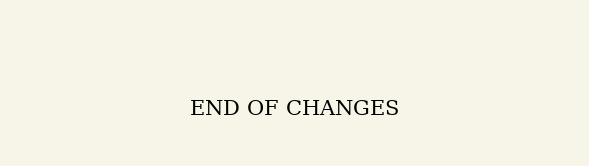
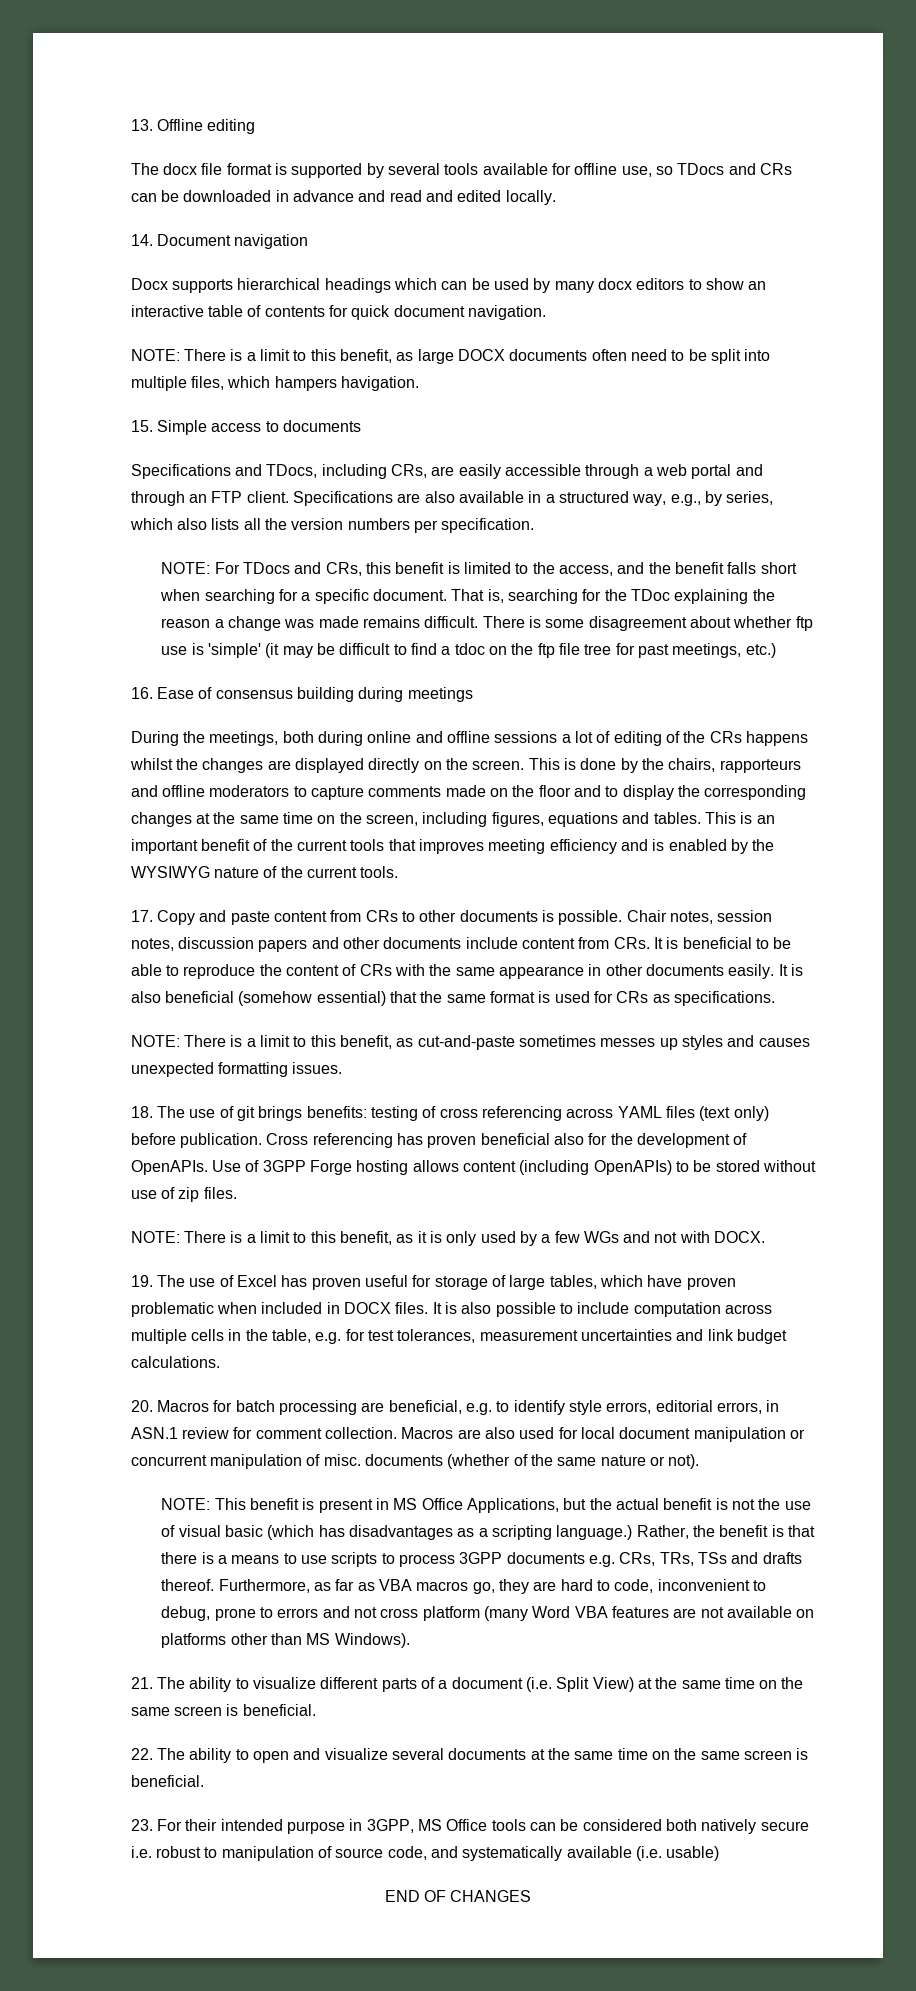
(190, 107) none -> [130,119,256,134] [130,163,792,178] [130,190,556,205] [130,234,309,249] [130,278,767,293] [130,305,546,320] [130,349,771,364] [130,376,420,391] [130,420,362,435] [130,464,763,479] [130,491,774,506] [129,518,535,533] [161,562,797,576] [160,589,775,604] [161,616,813,631] [161,643,776,658] [130,687,473,702] [130,731,808,746] [129,758,801,773] [130,785,807,800] [130,812,775,827] [130,839,775,854] [130,866,399,878] [130,910,773,925] [130,937,792,952] [130,964,803,979] [130,991,775,1006] [130,1035,810,1050] [130,1062,343,1077] [130,1106,769,1121] [130,1133,748,1148] [130,1160,816,1175] [130,1187,237,1202] [130,1231,766,1246] [130,1275,736,1290] [130,1302,772,1317] [130,1329,787,1344] [130,1356,220,1368] [130,1400,780,1415] [130,1427,805,1442] [130,1454,700,1469] [161,1498,811,1513] [161,1525,815,1540] [161,1552,802,1567] [161,1579,766,1594] [161,1606,815,1621] [161,1633,410,1648] [130,1677,804,1692] [130,1704,316,1716] [130,1748,809,1763] [130,1775,204,1787] [130,1819,809,1834] [130,1846,720,1861] 13. Offline editing // The docx file format is supported by several tools available for offline use, so TDocs and CRs can be downloaded in advance and read and edited locally. // 14. Document navigation // Docx supports hierarchical headings which can be used by many docx editors to show an interactive table of contents for quick document navigation. // NOTE: There is a limit to this benefit, as large DOCX documents often need to be split into multiple files, which hampers havigation. // 15. Simple access to documents // Specifications and TDocs, including CRs, are easily accessible through a web portal and through an FTP client. Specifications are also available in a structured way, e.g., by series, which also lists all the version numbers per specification. // NOTE: For TDocs and CRs, this benefit is limited to the access, and the benefit falls short when searching for a specific document. That is, searching for the TDoc explaining the reason a change was made remains difficult. There is some disagreement about whether ftp use is 'simple' (it may be difficult to find a tdoc on the ftp file tree for past meetings, etc.) // 16. Ease of consensus building during meetings // During the meetings, both during online and offline sessions a lot of editing of the CRs happens whilst the changes are displayed directly on the screen. This is done by the chairs, rapporteurs and offline moderators to capture comments made on the floor and to display the corresponding changes at the same time on the screen, including figures, equations and tables. This is an important benefit of the current tools that improves meeting efficiency and is enabled by the WYSIWYG nature of the current tools. // 17. Copy and paste content from CRs to other documents is possible. Chair notes, session notes, discussion papers and other documents include content from CRs. It is beneficial to be able to reproduce the content of CRs with the same appearance in other documents easily. It is also beneficial (somehow essential) that the same format is used for CRs as specifications. // NOTE: There is a limit to this benefit, as cut-and-paste sometimes messes up styles and causes unexpected formatting issues. // 18. The use of git brings benefits: testing of cross referencing across YAML files (text only) before publication. Cross referencing has proven beneficial also for the development of OpenAPIs. Use of 3GPP Forge hosting allows content (including OpenAPIs) to be stored without use of zip files. // NOTE: There is a limit to this benefit, as it is only used by a few WGs and not with DOCX. // 19. The use of Excel has proven useful for storage of large tables, which have proven problematic when included in DOCX files. It is also possible to include computation across multiple cells in the table, e.g. for test tolerances, measurement uncertainties and link budget calculations. // 20. Macros for batch processing are beneficial, e.g. to identify style errors, editorial errors, in ASN.1 review for comment collection. Macros are also used for local document manipulation or concurrent manipulation of misc. documents (whether of the same nature or not). // NOTE: This benefit is present in MS Office Applications, but the actual benefit is not the use of visual basic (which has disadvantages as a scripting language.) Rather, the benefit is that there is a means to use scripts to process 3GPP documents e.g. CRs, TRs, TSs and drafts thereof. Furthermore, as far as VBA macros go, they are hard to code, inconvenient to debug, prone to errors and not cross platform (many Word VBA features are not available on platforms other than MS Windows). // 21. The ability to visualize different parts of a document (i.e. Split View) at the same time on the same screen is beneficial. // 22. The ability to open and visualize several documents at the same time on the same screen is beneficial. // 23. For their intended purpose in 3GPP, MS Office tools can be considered both natively secure i.e. robust to manipulation of source code, and systematically available (i.e. usable) //

